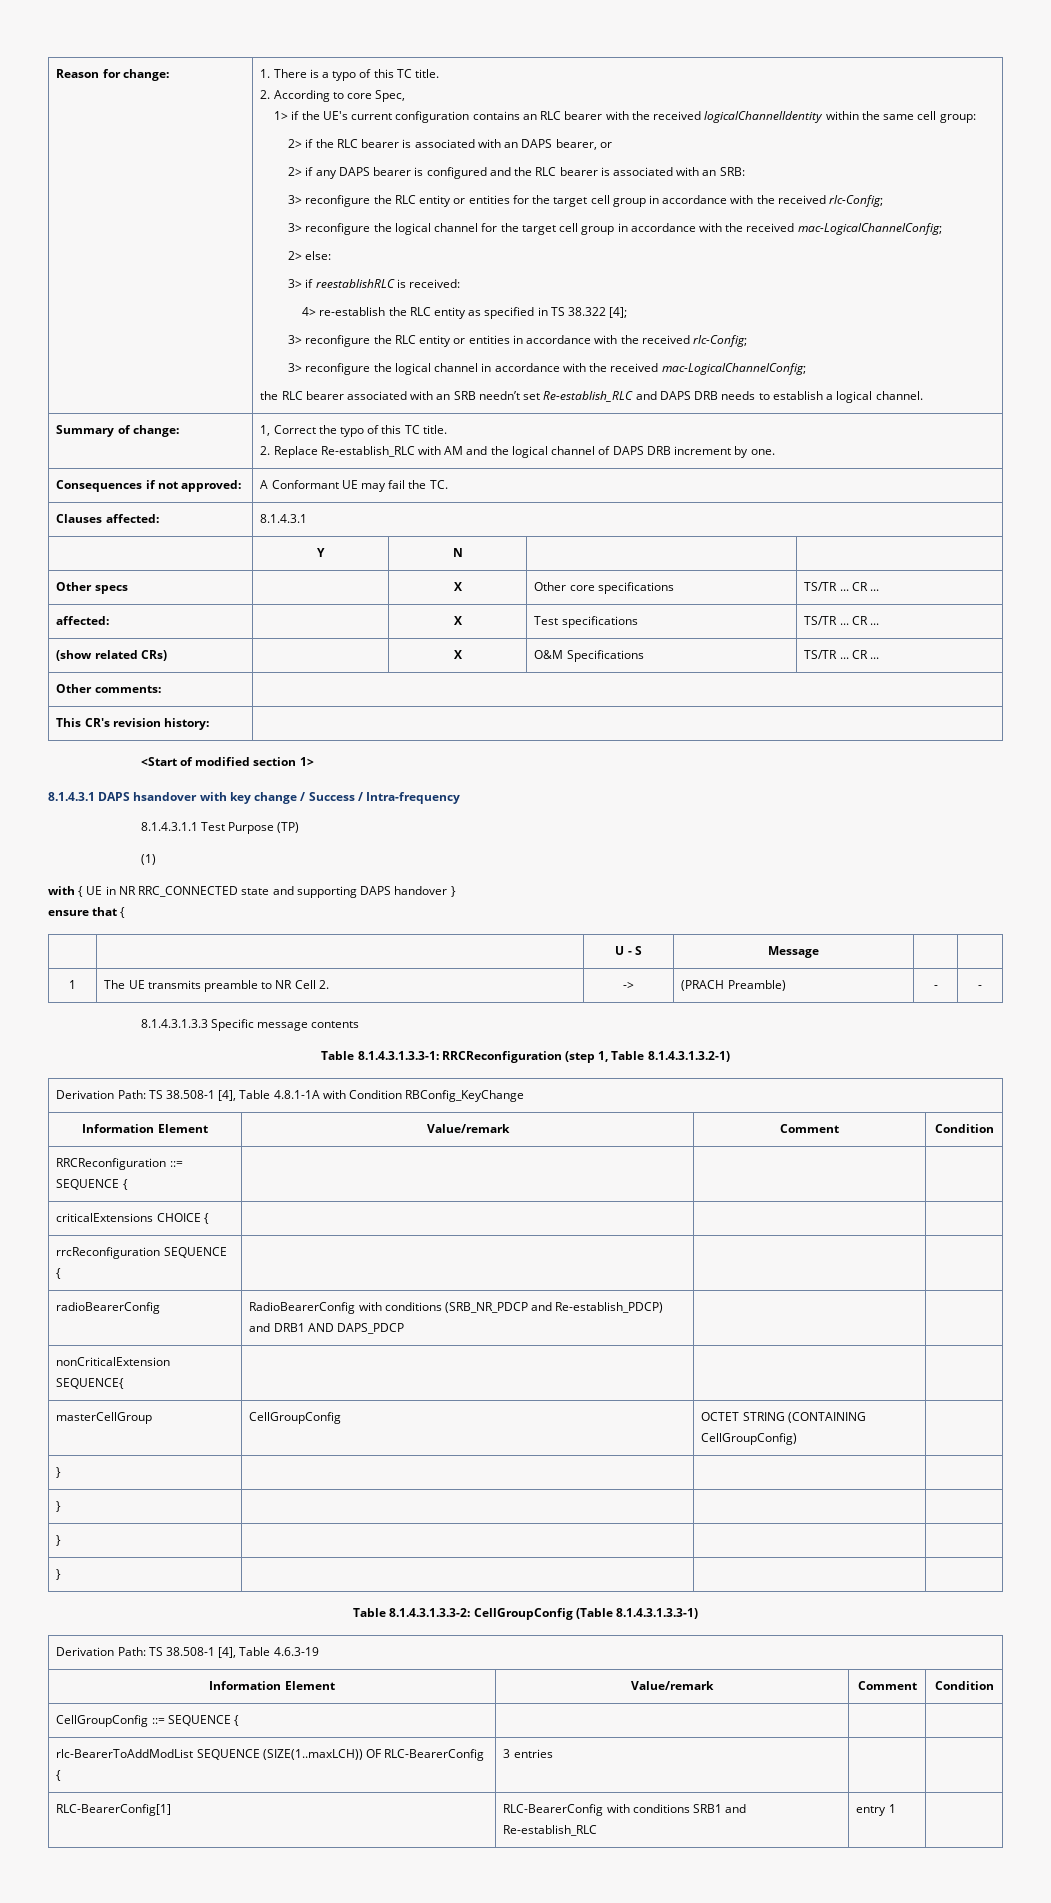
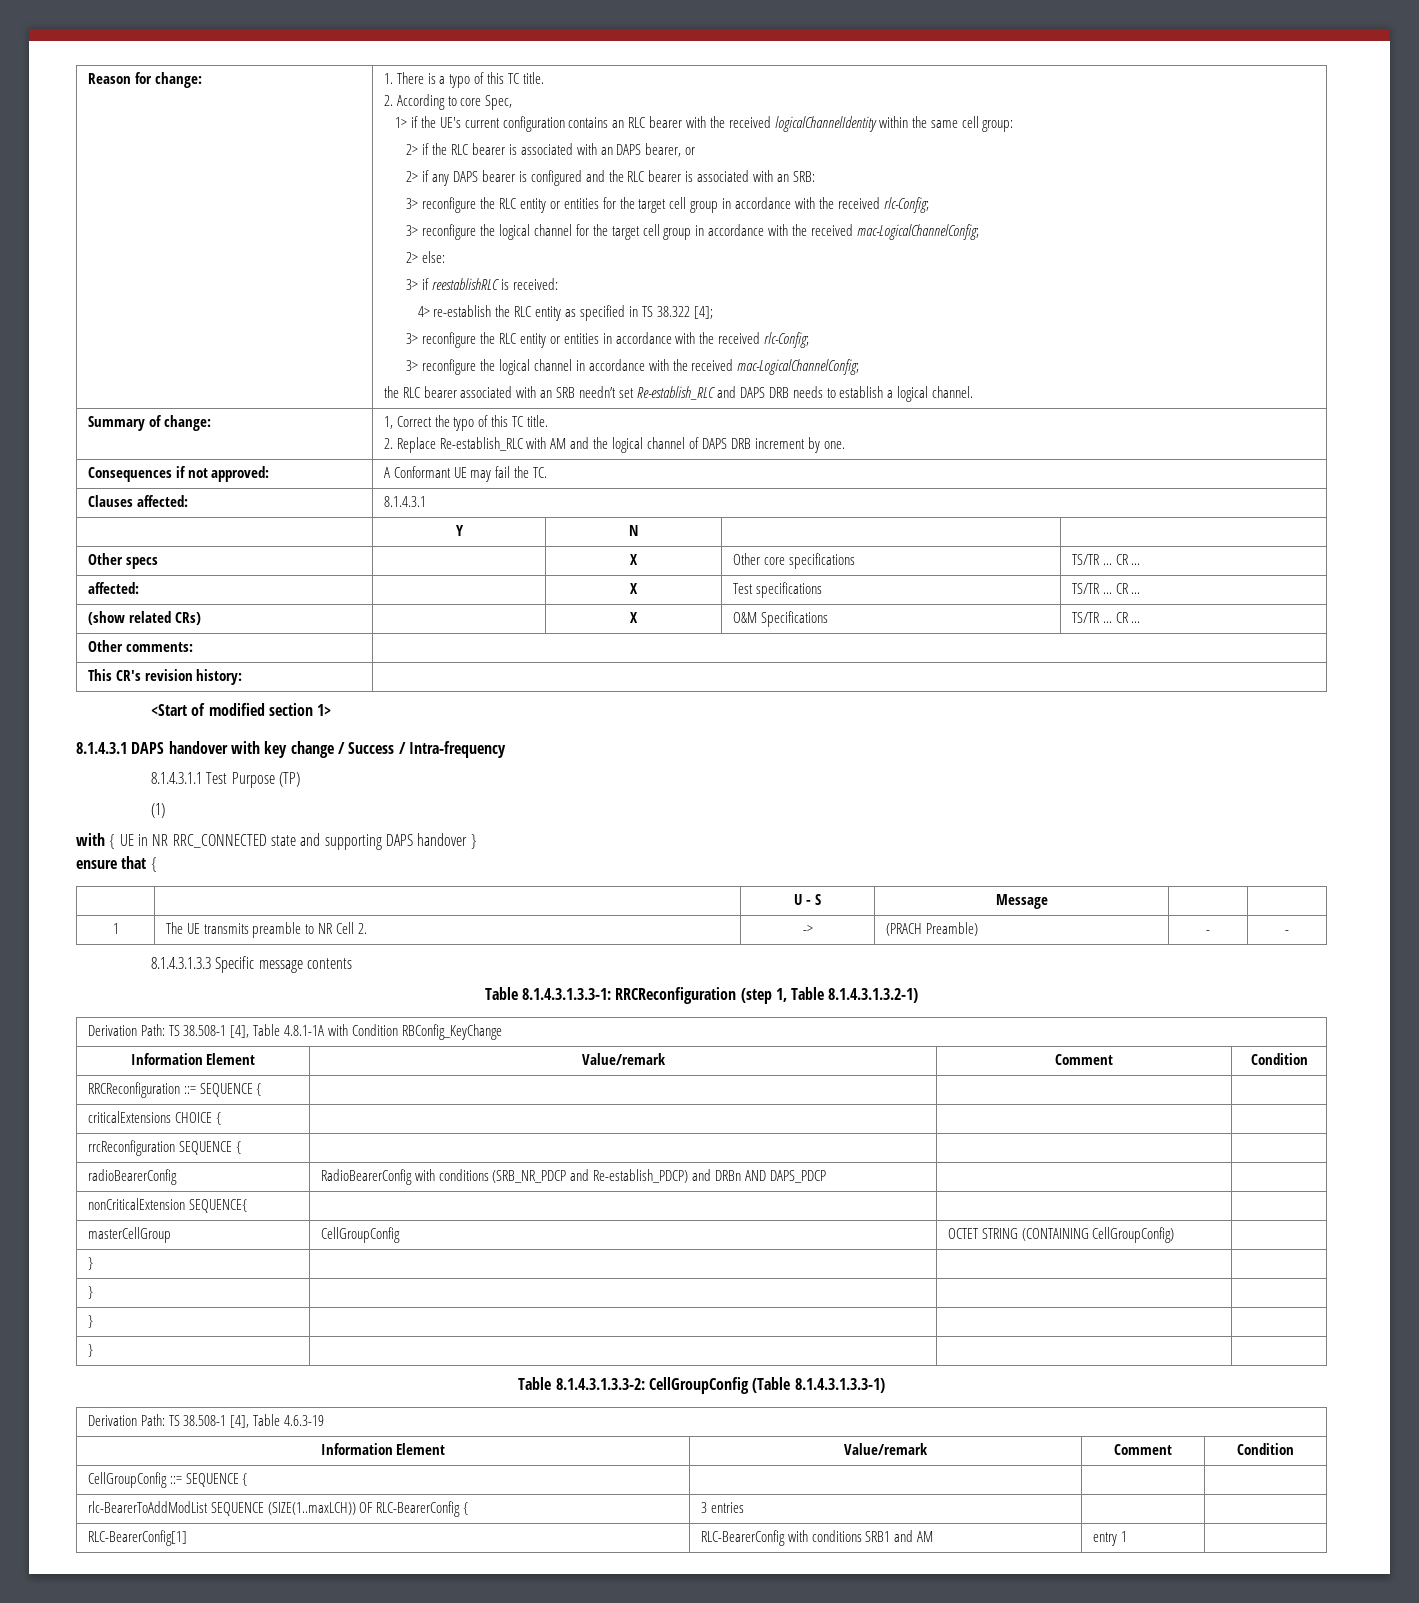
[133,792,198,801] hsandover -> [168,741,228,754] handover
[273,1323,305,1332] DRB1 -> [715,1170,742,1181] DRBn
[503,1825,598,1836] Re-establish_RLC -> [917,1531,934,1542] AM

